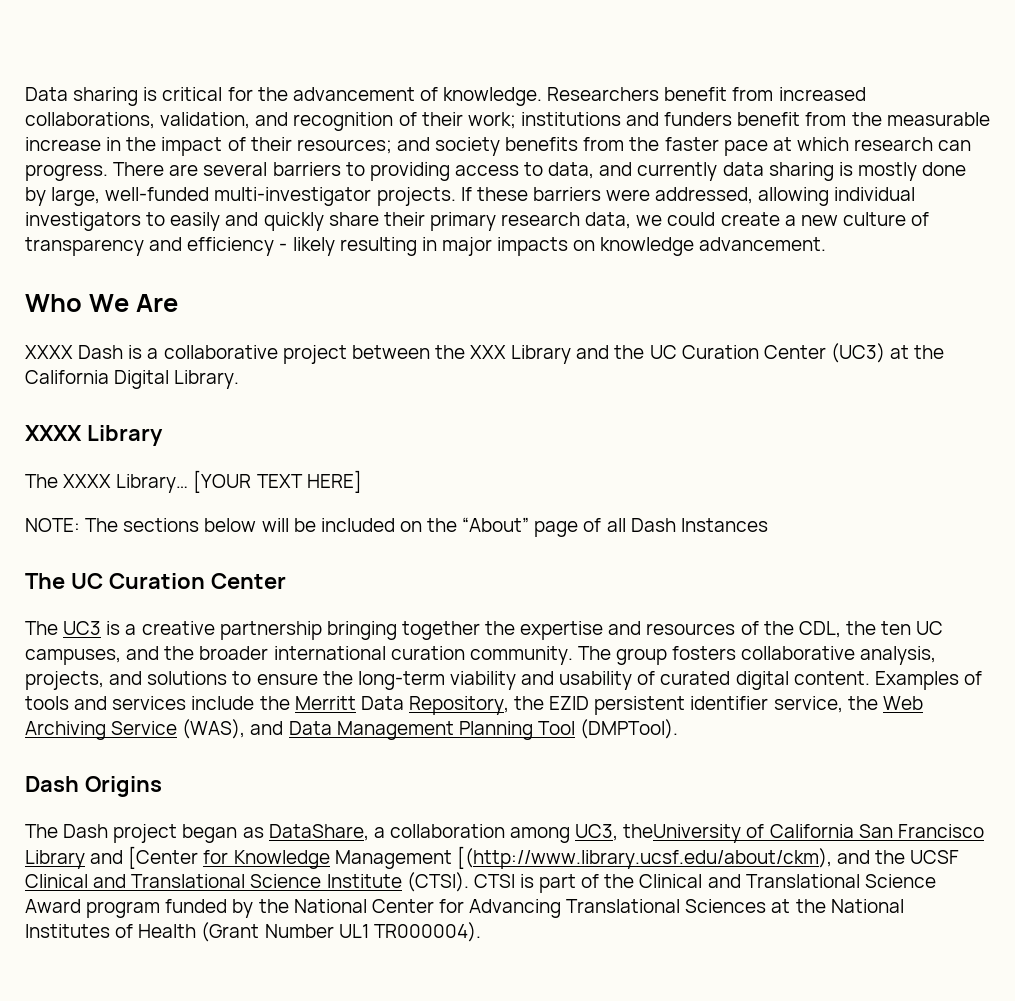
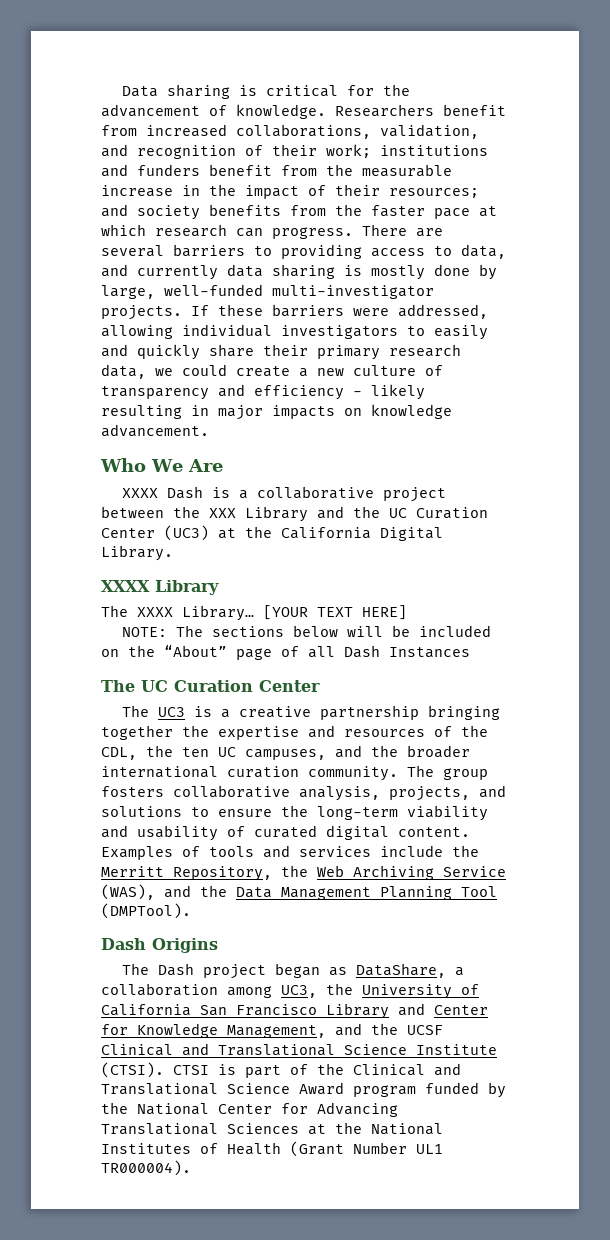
[360,696,404,710] Data -> (164, 871) none
[549,696,878,715] EZID persistent identifier service, the -> (308, 871) none
(284, 728) none -> [200,885,227,897] the
[623,824,742,843] theUniversity -> [326,983,452,999] the University
[128,846,199,869] [Center -> [434,1005,488,1015] Center
[334,846,832,869] Management [(http://www.library.ucsf.edu/about/ckm), -> [227,1025,326,1038] Management,

